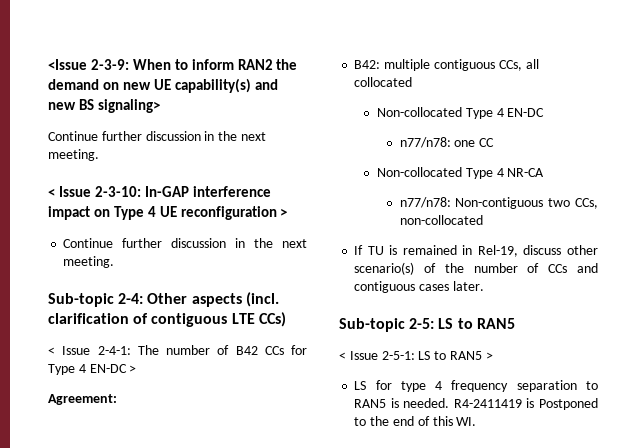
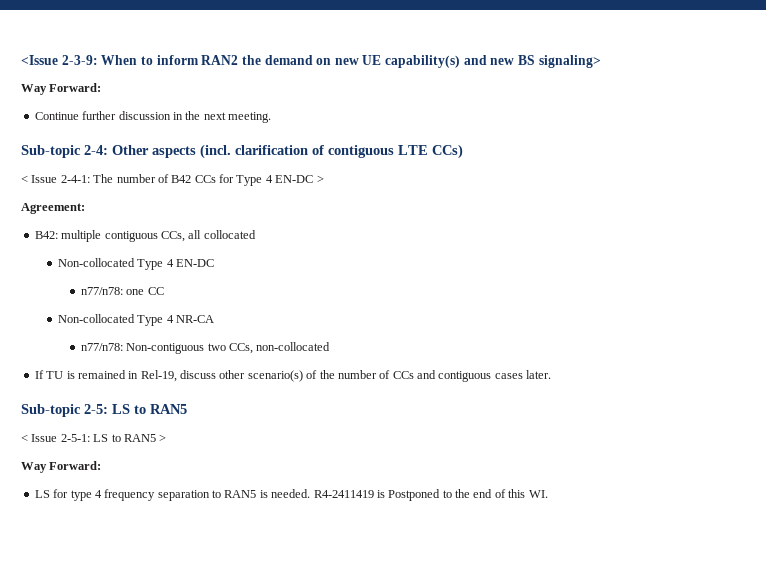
[48,131,266,141] [48,149,99,161] [48,186,271,197] [48,206,288,220] Continue further discussion in the next meeting. // < Issue 2-3-10: In-GAP interference impact on Type 4 UE reconfiguration > -> [21,83,102,95] Way Forward:
(493, 356) none -> [21,461,102,473] // Way Forward:

